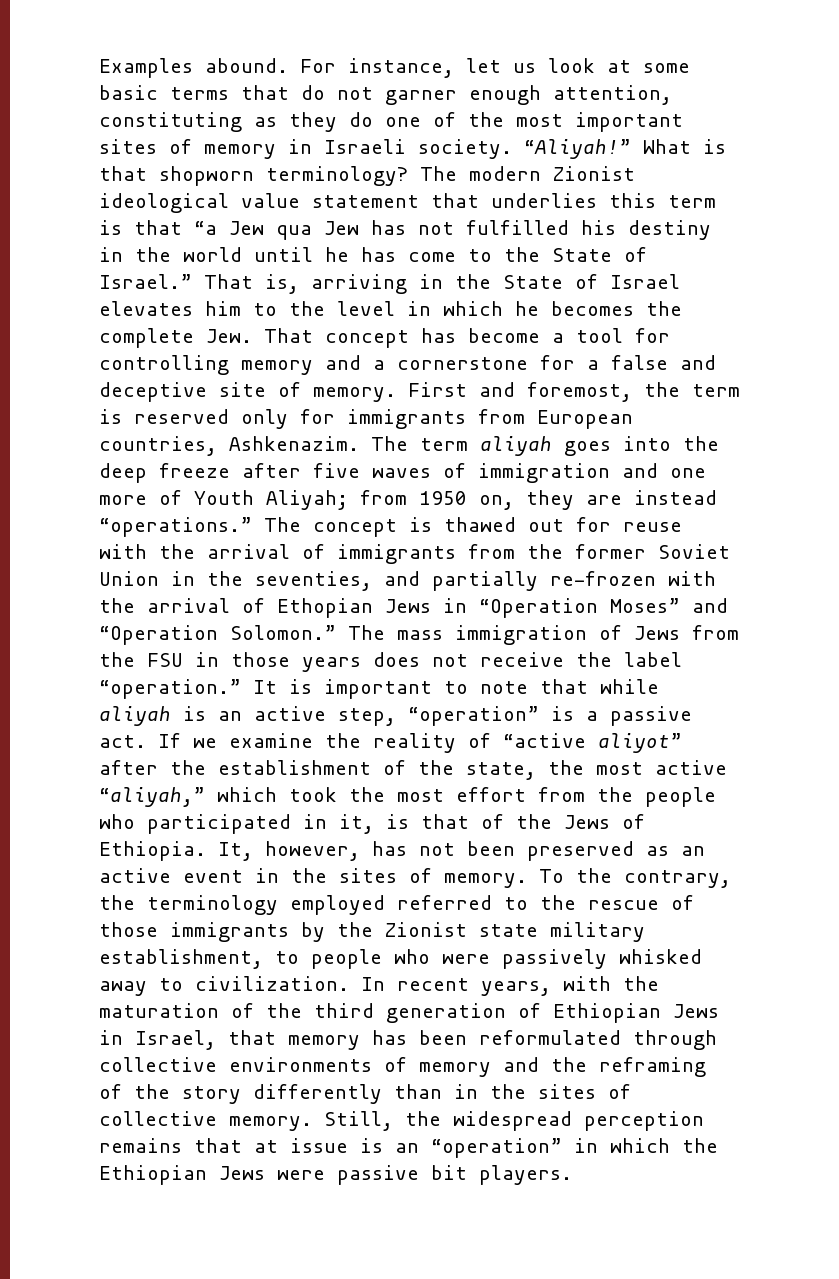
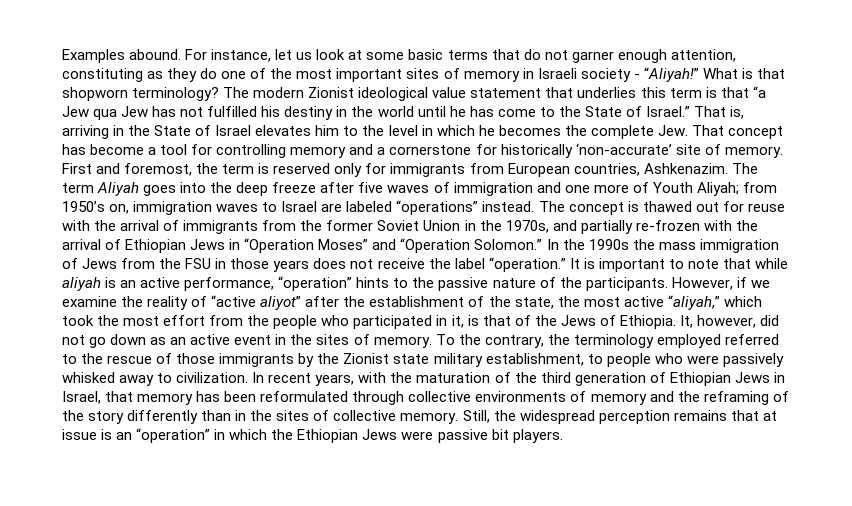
[418,139,512,159] society. -> [580,68,640,82] society -
[587,355,716,370] [99,382,207,402] a false and deceptive -> [500,143,672,158] historically ‘non-accurate’
[480,436,552,456] aliyah -> [97,182,140,196] Aliyah
[419,490,717,510] [99,517,252,537] 1950 on, they are instead “operations.” -> [62,200,535,215] 1950’s on, immigration waves to Israel are labeled “operations” instead.
[255,571,372,591] seventies, -> [505,220,549,233] 1970s,
[277,598,373,618] Ethopian -> [125,239,187,253] Ethiopian
[348,625,385,640] The -> [546,239,655,250] In the 1990s the
[338,706,692,726] [99,733,181,748] step, “operation” is a passive act. If -> [184,276,747,291] performance, “operation” hints to the passive nature of the participants. However, if
[372,841,634,861] has not been preserved -> [759,315,779,326] [62,334,147,348] did not go down

